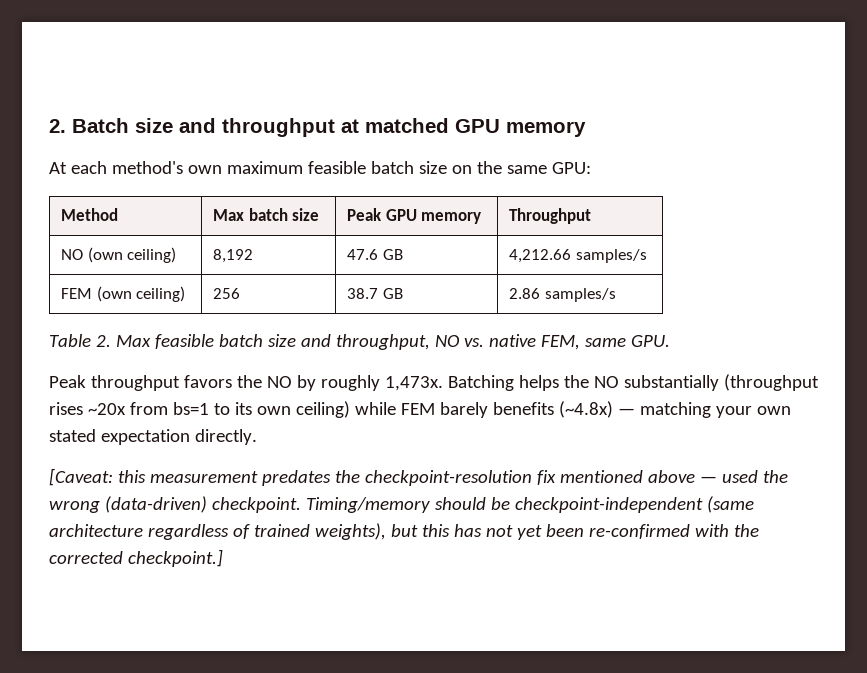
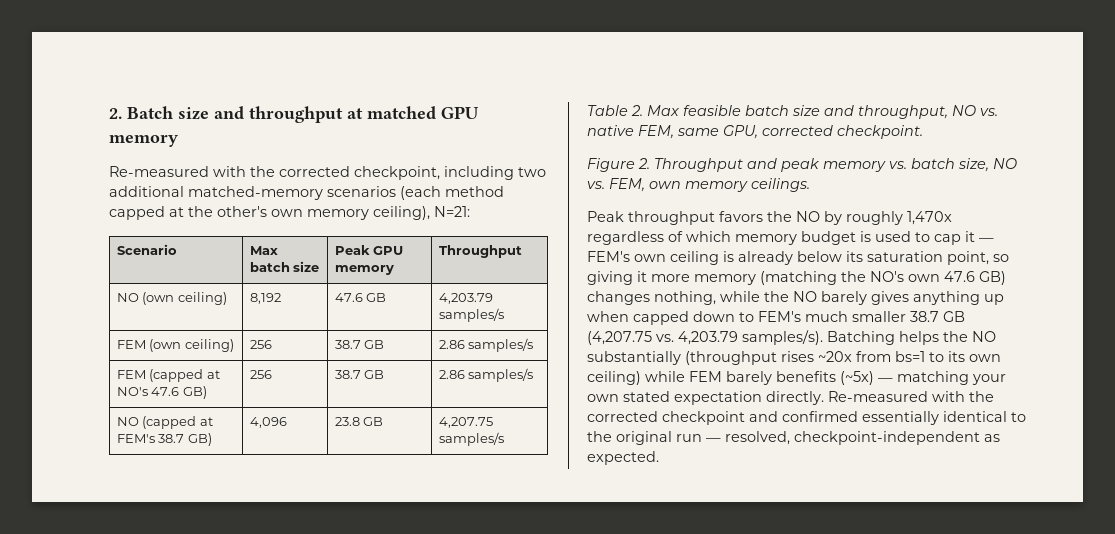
[49,161,591,174] [61,208,119,221] At each method's own maximum feasible batch size on the same GPU: // Method -> [109,166,546,180] [109,186,504,200] [109,206,470,220] [116,244,177,255] Re-measured with the corrected checkpoint, including two additional matched-memory scenarios (each method capped at the other's own memory ceiling), N=21: // Scenario
[509,249,572,263] 4,212.66 -> [438,293,493,304] 4,203.79
(616, 295) none -> [116,369,220,382] [116,386,207,399] [249,370,272,379] [334,370,385,379] [438,368,534,382] [116,416,213,429] [116,433,212,446] [249,417,287,428] [334,417,384,426] [438,417,493,428] [438,432,504,446] // FEM (capped at NO's 47.6 GB) | 256 | 38.7 GB | 2.86 samples/s // NO (capped at FEM's 38.7 GB) | 4,096 | 23.8 GB | 4,207.75 samples/s
[630,335,670,347] GPU. -> [723,125,923,139] [587,158,1017,172] [587,178,810,192] GPU, corrected checkpoint. // Figure 2. Throughput and peak memory vs. batch size, NO vs. FEM, own memory ceilings.
[384,376,443,391] 1,473x. -> [907,211,952,225] [587,231,994,245] [587,251,1009,265] [587,271,1006,285] [587,291,1004,305] [587,311,965,325] [587,330,823,345] 1,470x regardless of which memory budget is used to cap it — FEM's own ceiling is already below its saturation point, so giving it more memory (matching the NO's own 47.6 GB) changes nothing, while the NO barely gives anything up when capped down to FEM's much smaller 38.7 GB (4,207.75 vs. 4,203.79 samples/s).
[558,401,613,418] (~4.8x) -> [840,371,874,385] (~5x)
[49,468,788,486] [49,496,754,513] [49,523,759,540] [49,549,223,567] // [Caveat: this measurement predates the checkpoint-resolution fix mentioned above — used the wrong (data-driven) checkpoint. Timing/memory should be checkpoint-independent (same architecture regardless of trained weights), but this has not yet been re-confirmed with the corrected checkpoint.] -> [828,391,994,402] [587,411,1026,425] [587,431,1000,445] [587,451,659,465] Re-measured with the corrected checkpoint and confirmed essentially identical to the original run — resolved, checkpoint-independent as expected.

